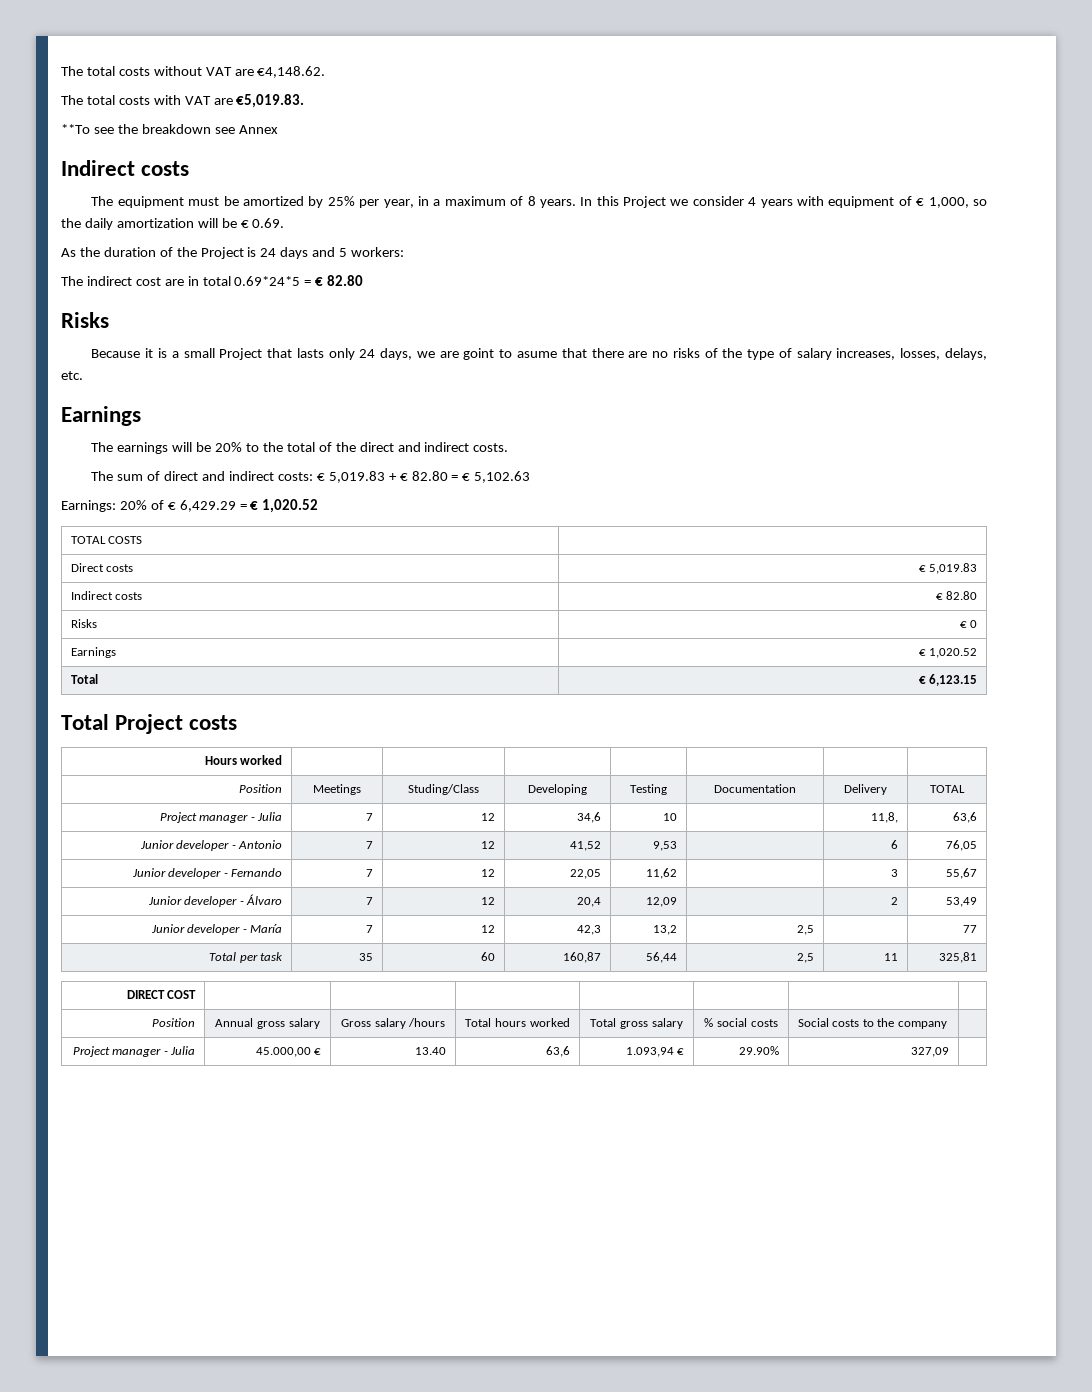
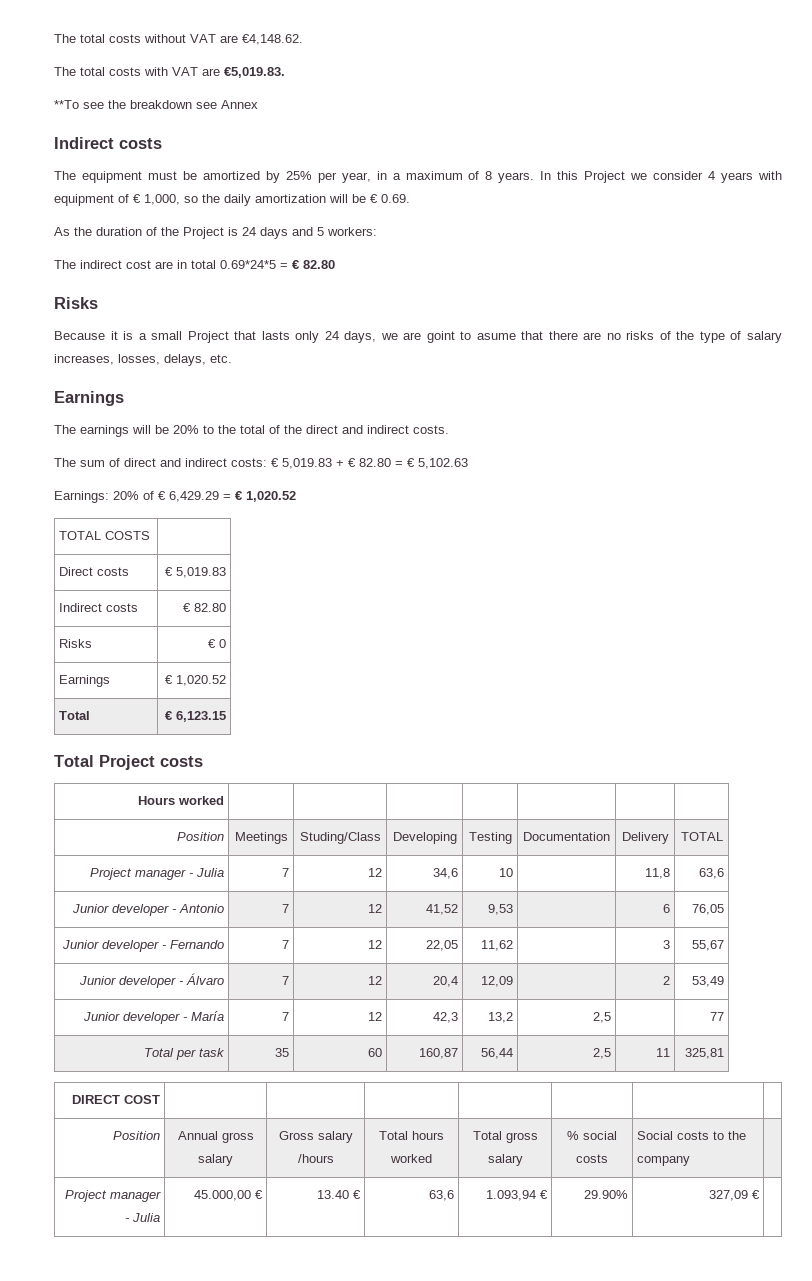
[871,812,899,823] 11,8, -> [644,868,670,879] 11,8
(447, 1051) none -> [352,1190,361,1199] €
(950, 1052) none -> [751,1190,760,1199] €

